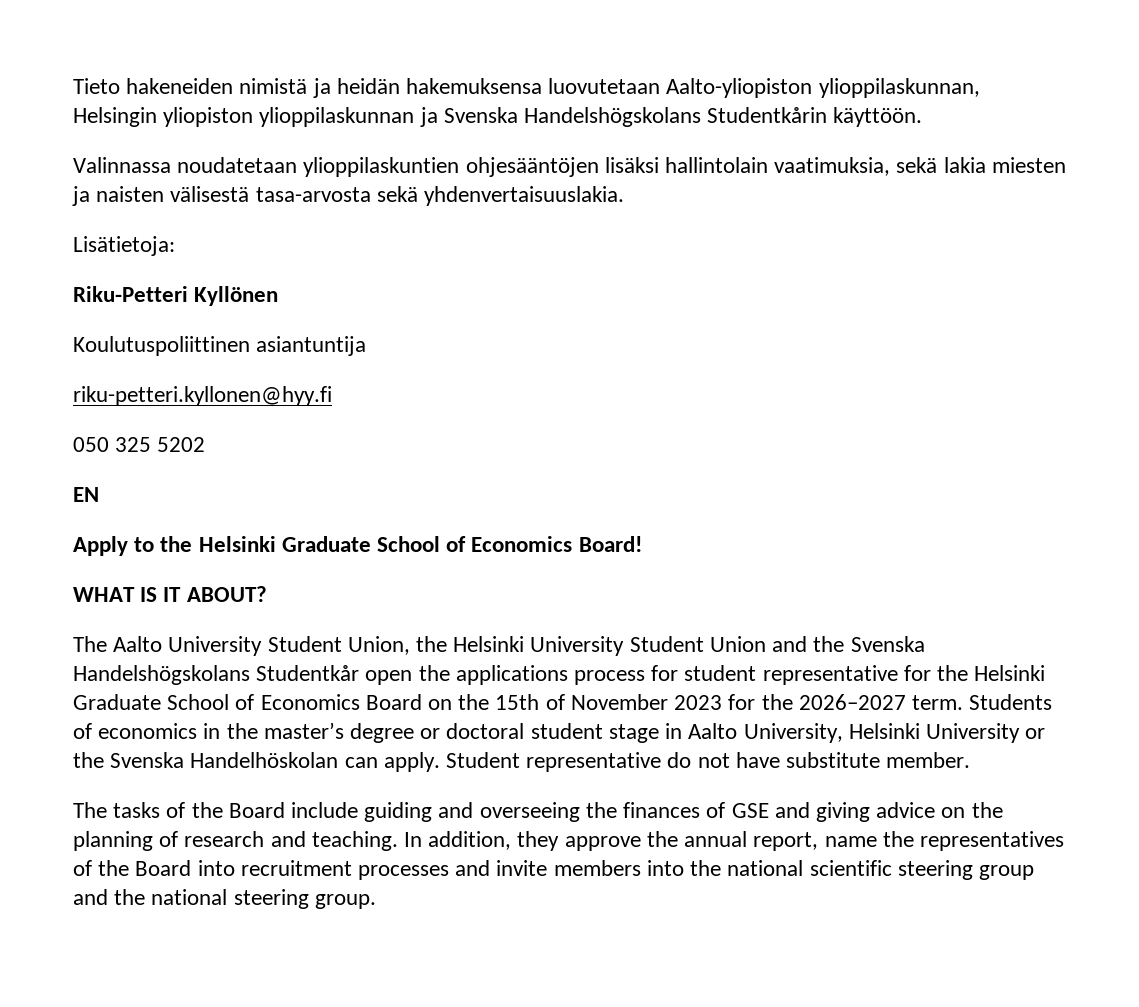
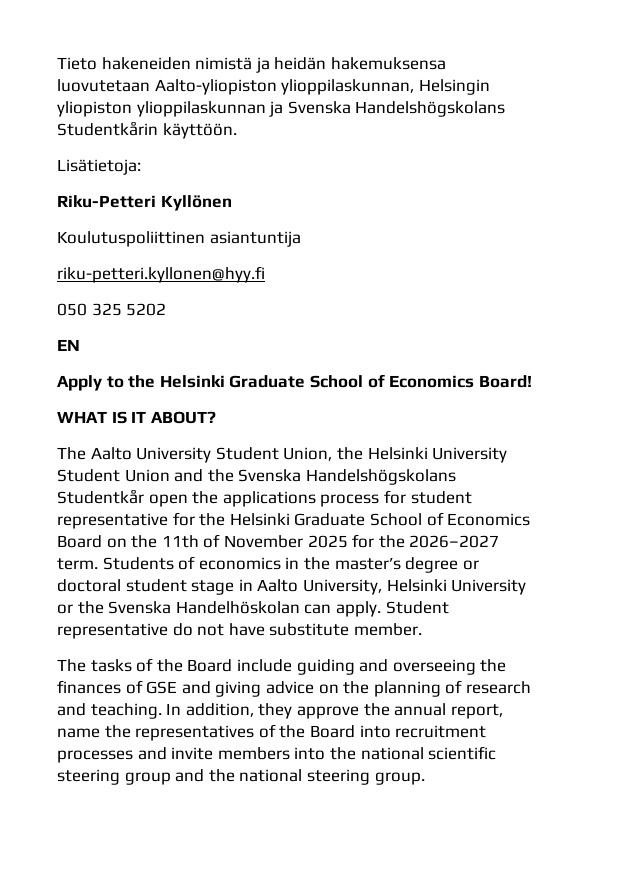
[73,157,1066,177] [72,186,625,206] // Valinnassa noudatetaan ylioppilaskuntien ohjesääntöjen lisäksi hallintolain vaatimuksia, sekä lakia miesten ja naisten välisestä tasa-arvosta sekä yhdenvertaisuuslakia. -> (237, 131) none
[495,694,540,710] 15th -> [161,535,199,548] 11th
[674,695,723,710] 2023 -> [307,535,348,548] 2025

